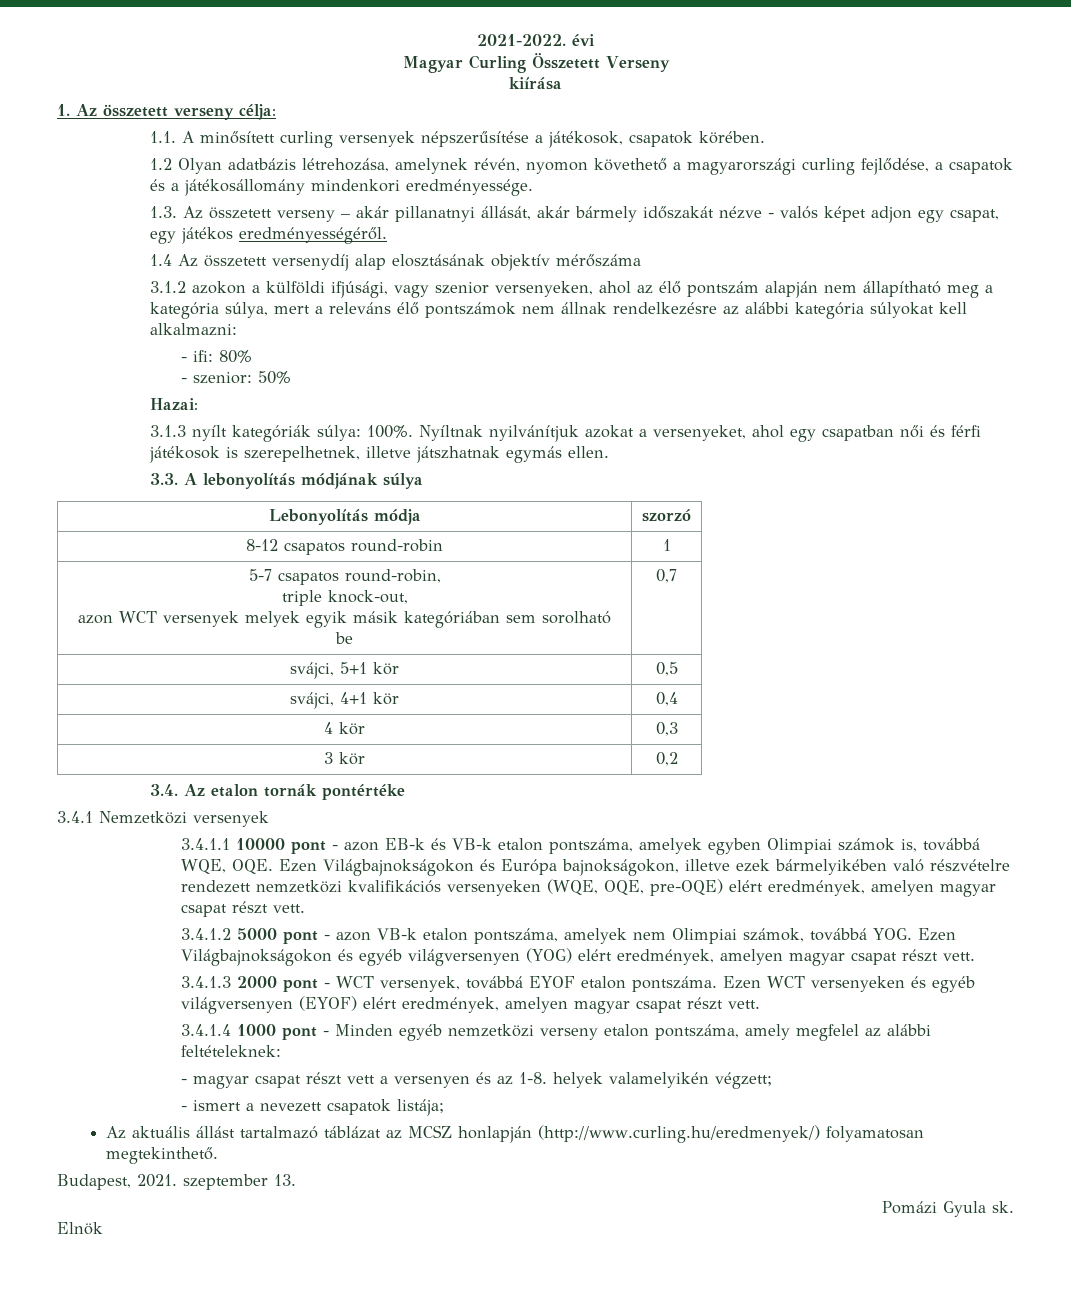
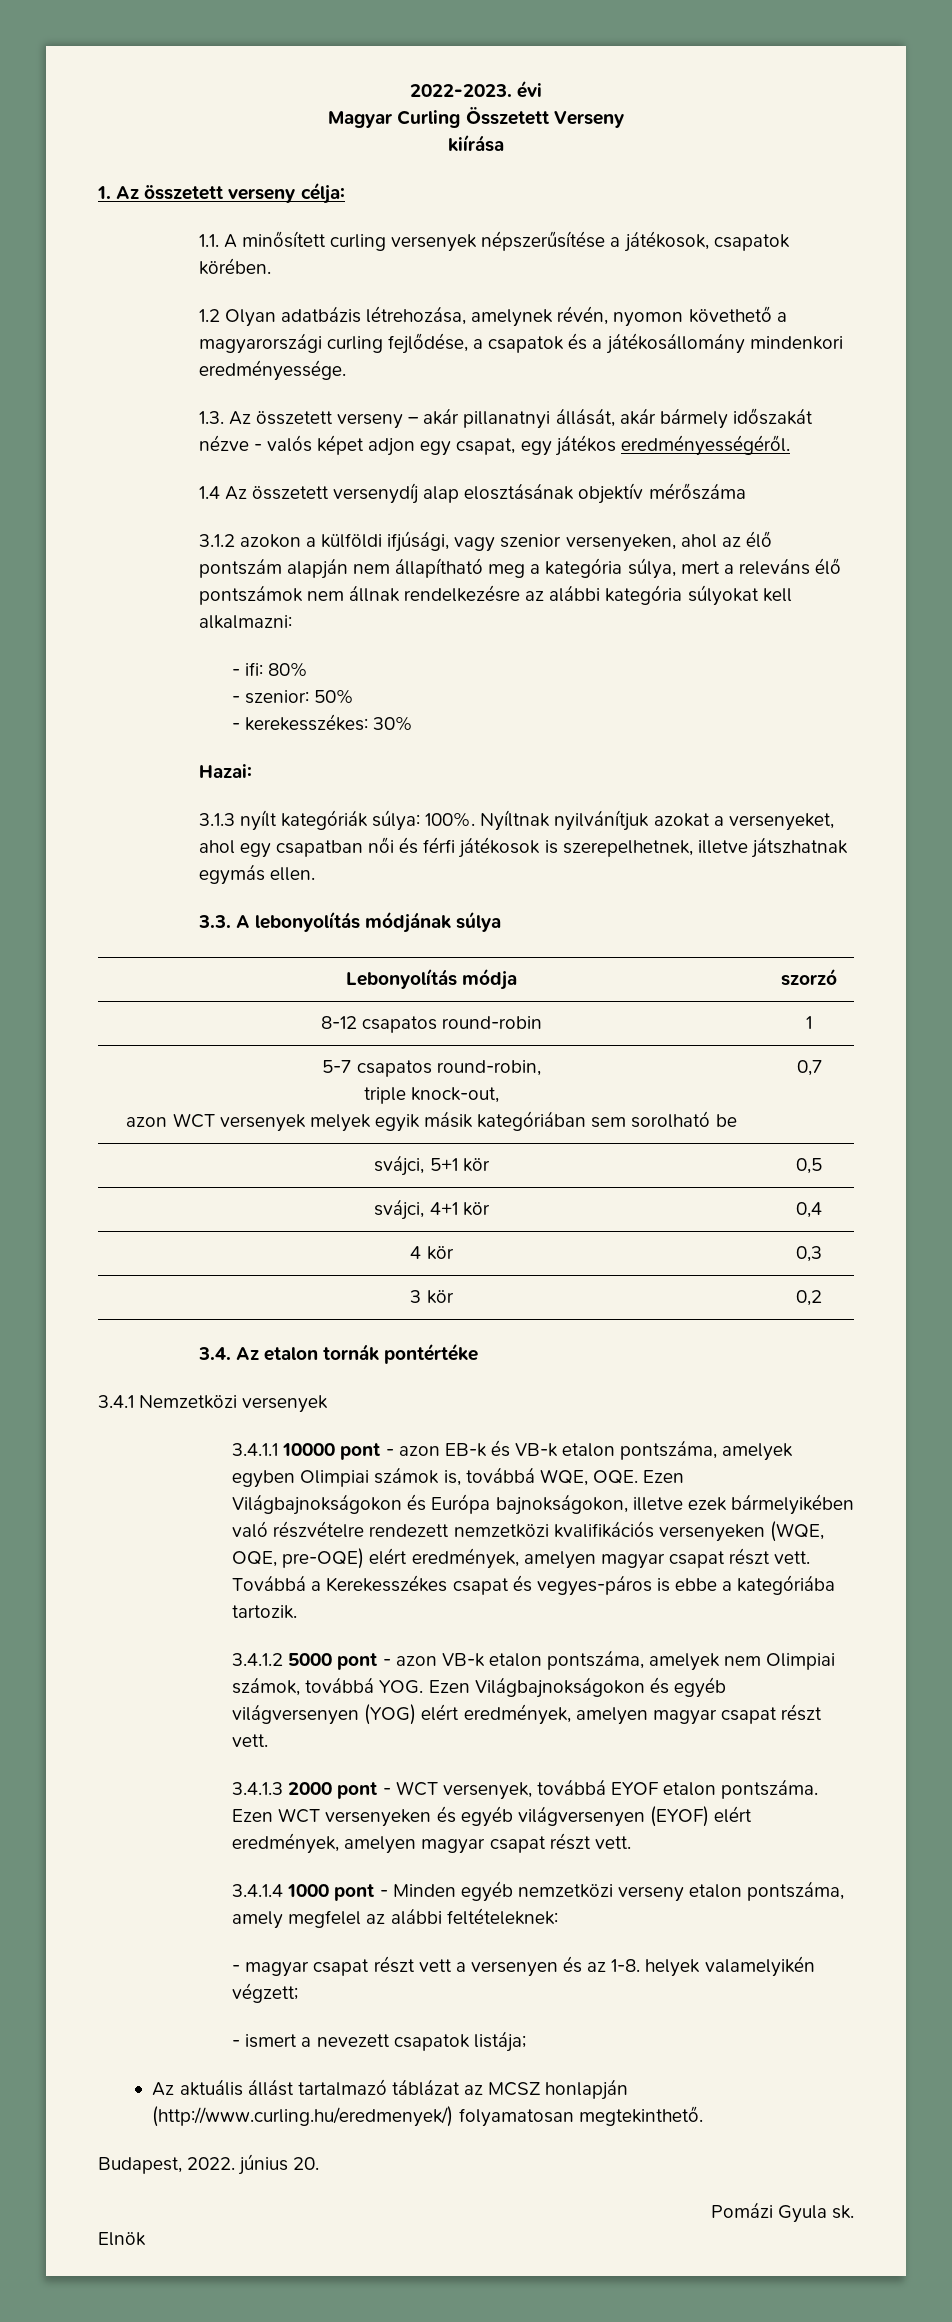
[477,34,566,46] 2021-2022. -> [409,84,512,97] 2022-2023.
(291, 377) none -> [232,714,414,731] // - kerekesszékes: 30%
(305, 908) none -> [232,1575,836,1596] [232,1605,298,1619] Továbbá a Kerekesszékes csapat és vegyes-páros is ebbe a kategóriába tartozik.
[137,1174,296,1190] 2021. szeptember 13. -> [187,2154,320,2175] 2022. június 20.

